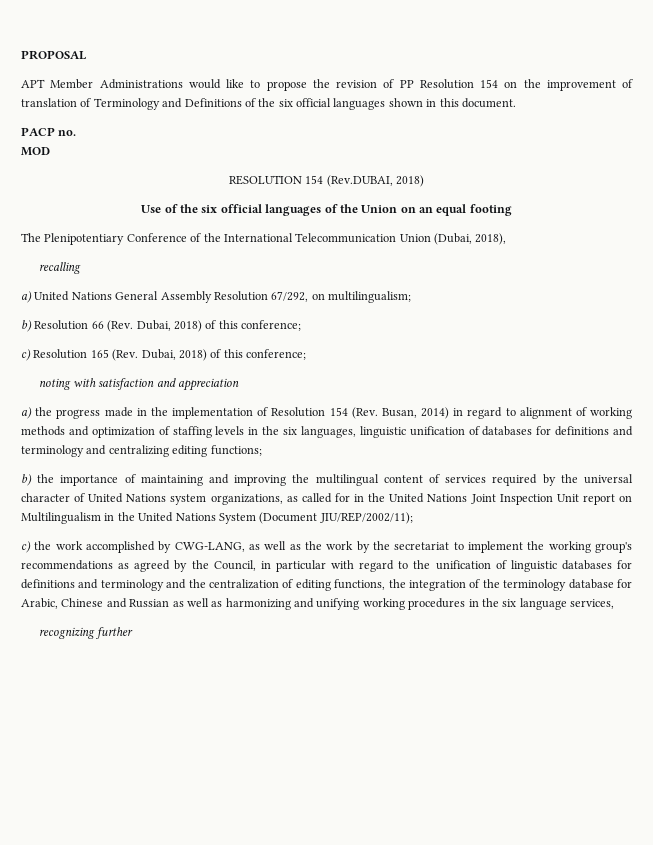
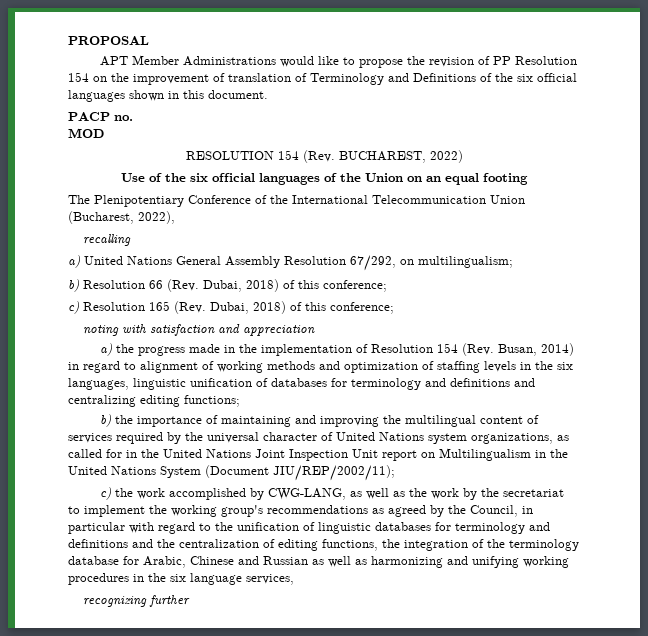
[326,175,425,187] (Rev.DUBAI, 2018) -> [302,150,463,163] (Rev. BUCHAREST, 2022)
[434,233,507,245] (Dubai, 2018), -> [68,211,175,224] (Bucharest, 2022),
[555,426,633,436] [21,445,84,457] definitions and terminology -> [351,378,510,390] terminology and definitions
[21,579,164,591] definitions and terminology -> [455,522,550,534] [68,539,128,548] terminology and definitions

